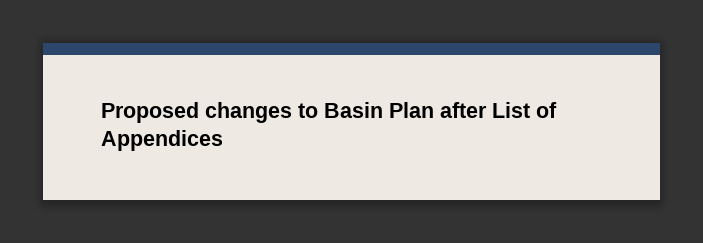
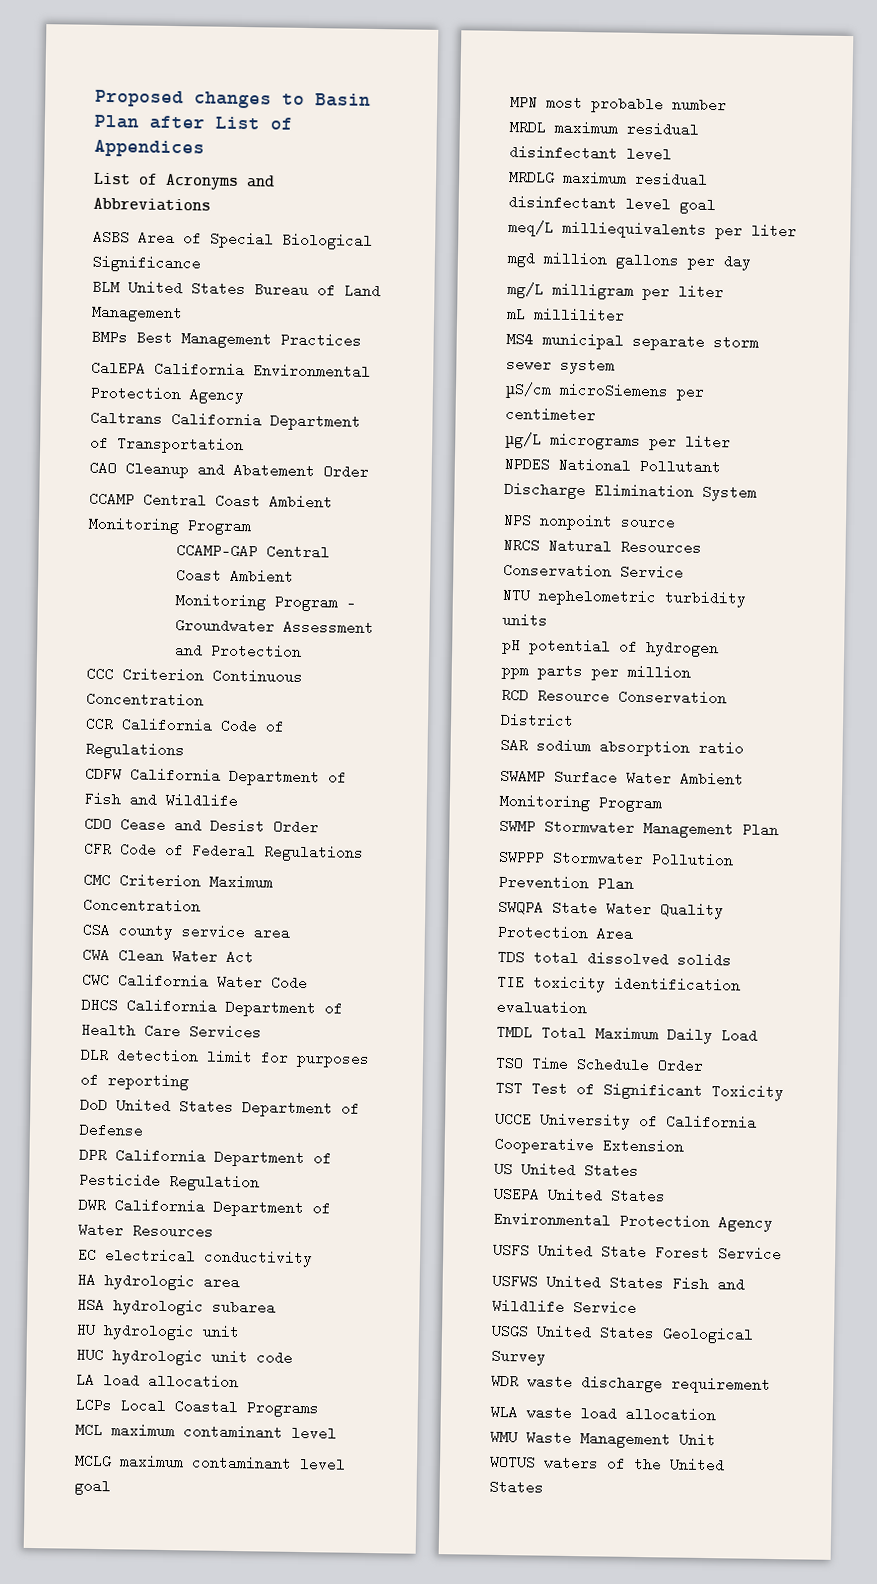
(223, 140) none -> [93,172,275,190] [93,197,211,212] [93,229,373,250] [92,254,201,273] [92,279,381,299] [91,304,183,323] [91,329,362,349] [91,360,371,379] [90,385,244,405] [90,410,361,431] [90,435,244,455] [89,460,369,479] [89,491,333,510] [88,516,252,536] [175,543,330,560] [175,568,294,584] [174,593,356,612] [174,618,374,636] [173,643,302,659] [86,666,303,684] [86,691,204,708] [85,716,285,734] [85,741,185,760] [85,766,347,787] [84,791,238,809] [84,816,319,835] [84,841,364,862] [83,872,273,890] [83,897,201,914] [82,922,290,941] [82,947,254,965] [82,972,308,991] [81,997,343,1018] [81,1022,262,1040] [80,1047,370,1068] [80,1072,189,1091] [80,1097,360,1118] [79,1122,144,1138] [79,1147,332,1168] [79,1172,260,1192] [78,1197,331,1218] [78,1222,214,1239] [77,1247,313,1268] [77,1272,240,1291] [77,1297,276,1316] [76,1322,240,1341] [76,1347,293,1366] [76,1372,239,1390] [75,1397,319,1418] [75,1422,337,1441] [74,1453,346,1472] [74,1478,111,1496] [510,94,727,114] [509,119,699,137] [509,144,672,162] [509,169,708,187] [508,194,716,215] [508,219,797,240] [507,250,752,271] [507,281,724,301] [506,306,625,323] [506,331,759,351] [506,356,615,375] [505,381,705,401] [505,406,596,423] [505,431,731,451] [504,456,721,475] [504,481,757,502] [503,512,676,531] [503,537,702,555] [503,562,684,580] [502,587,747,608] [502,613,548,626] [502,637,719,658] [501,663,691,681] [501,687,727,706] [500,712,574,728] [500,737,744,757] [500,768,744,787] [499,793,662,813] [499,818,779,839] [498,849,734,868] [498,874,634,891] [498,899,724,920] [497,924,634,941] [497,949,732,968] [497,974,741,993] [496,999,587,1016] [496,1024,758,1045] [495,1055,704,1073] [495,1080,784,1102] [495,1111,757,1130] [494,1136,684,1155] [494,1161,639,1179] [493,1186,666,1204] [493,1211,773,1233] [493,1242,782,1262] [492,1273,745,1292] [492,1298,637,1315] [491,1323,754,1344] [491,1348,546,1366] [491,1373,771,1394] [490,1404,716,1423] [490,1429,716,1449] [489,1454,725,1473] [489,1479,544,1495] // List of Acronyms and Abbreviations // ASBS Area of Special Biological Significance // BLM United States Bureau of Land Management // BMPs Best Management Practices // CalEPA California Environmental Protection Agency // Caltrans California Department of Transportation // CAO Cleanup and Abatement Order // CCAMP Central Coast Ambient Monitoring Program // CCAMP-GAP Central Coast Ambient Monitoring Program – Groundwater Assessment and Protection // CCC Criterion Continuous Concentration // CCR California Code of Regulations // CDFW California Department of Fish and Wildlife // CDO Cease and Desist Order // CFR Code of Federal Regulations // CMC Criterion Maximum Concentration // CSA county service area // CWA Clean Water Act // CWC California Water Code // DHCS California Department of Health Care Services // DLR detection limit for purposes of reporting // DoD United States Department of Defense // DPR California Department of Pesticide Regulation // DWR California Department of Water Resources // EC electrical conductivity // HA hydrologic area // HSA hydrologic subarea // HU hydrologic unit // HUC hydrologic unit code // LA load allocation // LCPs Local Coastal Programs // MCL maximum contaminant level // MCLG maximum contaminant level goal // MPN most probable number // MRDL maximum residual disinfectant level // MRDLG maximum residual disinfectant level goal // meq/L milliequivalents per liter // mgd million gallons per day // mg/L milligram per liter // mL milliliter // MS4 municipal separate storm sewer system // µS/cm microSiemens per centimeter // µg/L micrograms per liter // NPDES National Pollutant Discharge Elimination System // NPS nonpoint source // NRCS Natural Resources Conservation Service // NTU nephelometric turbidity units // pH potential of hydrogen // ppm parts per million // RCD Resource Conservation District // SAR sodium absorption ratio // SWAMP Surface Water Ambient Monitoring Program // SWMP Stormwater Management Plan // SWPPP Stormwater Pollution Prevention Plan // SWQPA State Water Quality Protection Area // TDS total dissolved solids // TIE toxicity identification evaluation // TMDL Total Maximum Daily Load // TSO Time Schedule Order // TST Test of Significant Toxicity // UCCE University of California Cooperative Extension // US United States // USEPA United States Environmental Protection Agency // USFS United State Forest Service // USFWS United States Fish and Wildlife Service // USGS United States Geological Survey // WDR waste discharge requirement // WLA waste load allocation // WMU Waste Management Unit // WOTUS waters of the United States

